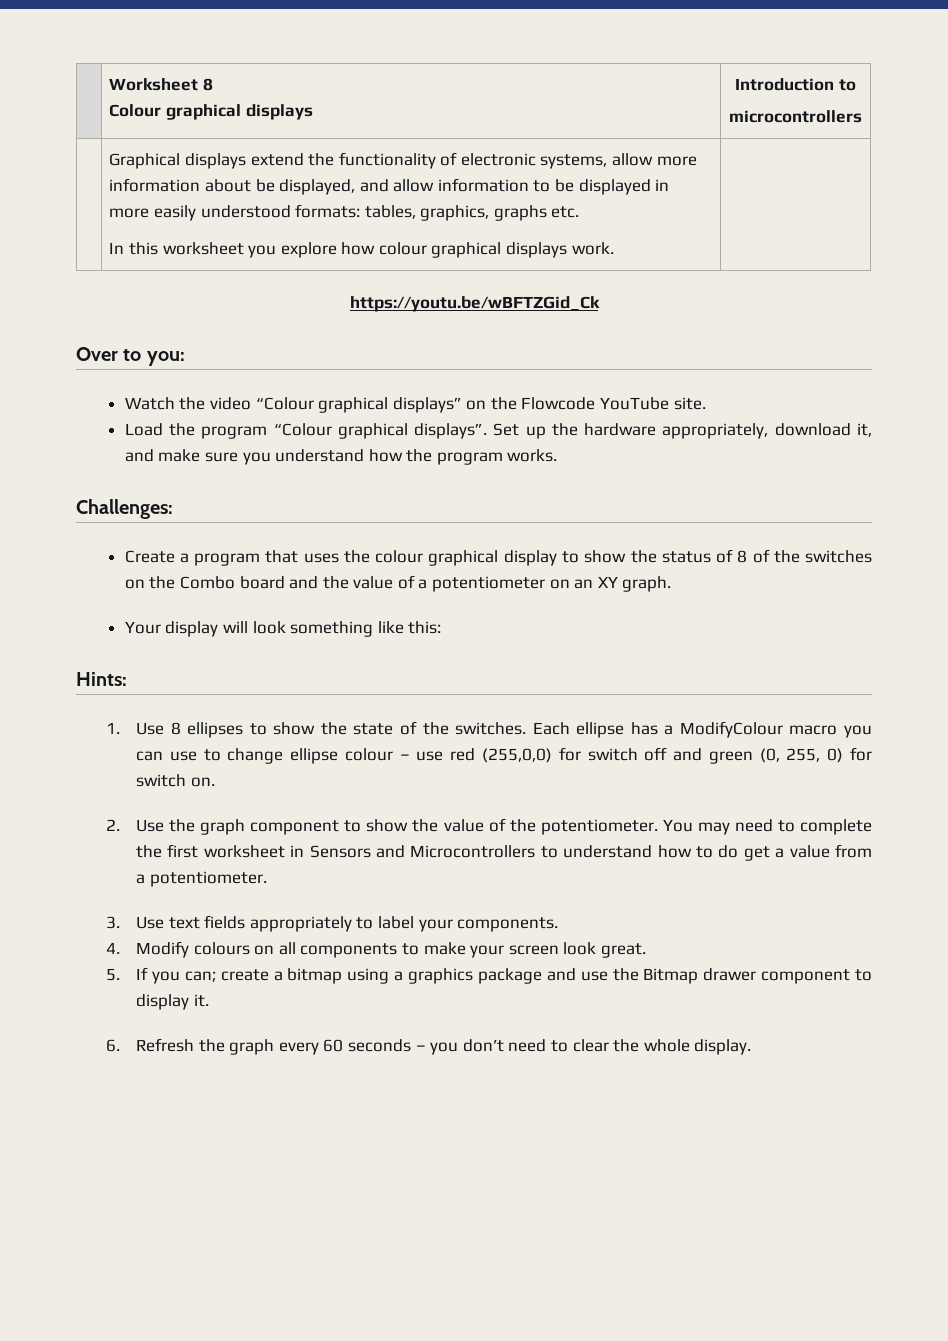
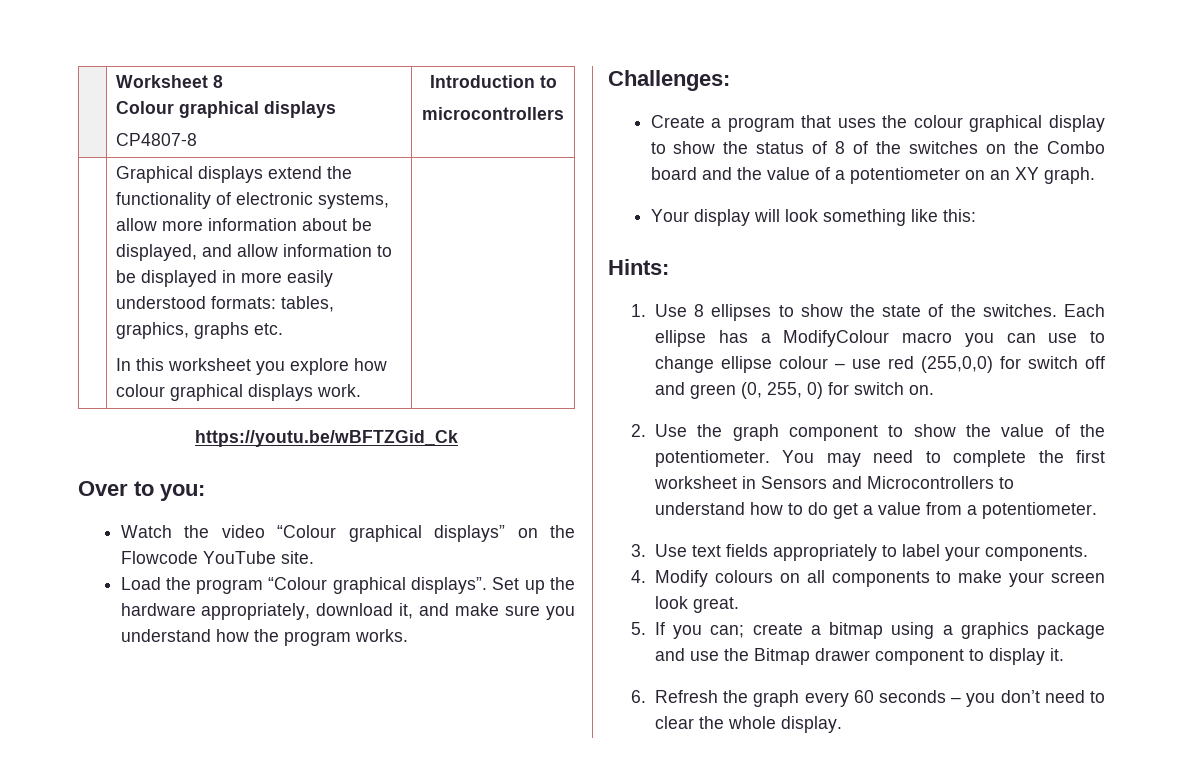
(313, 112) none -> [115,133,197,146] // CP4807-8

